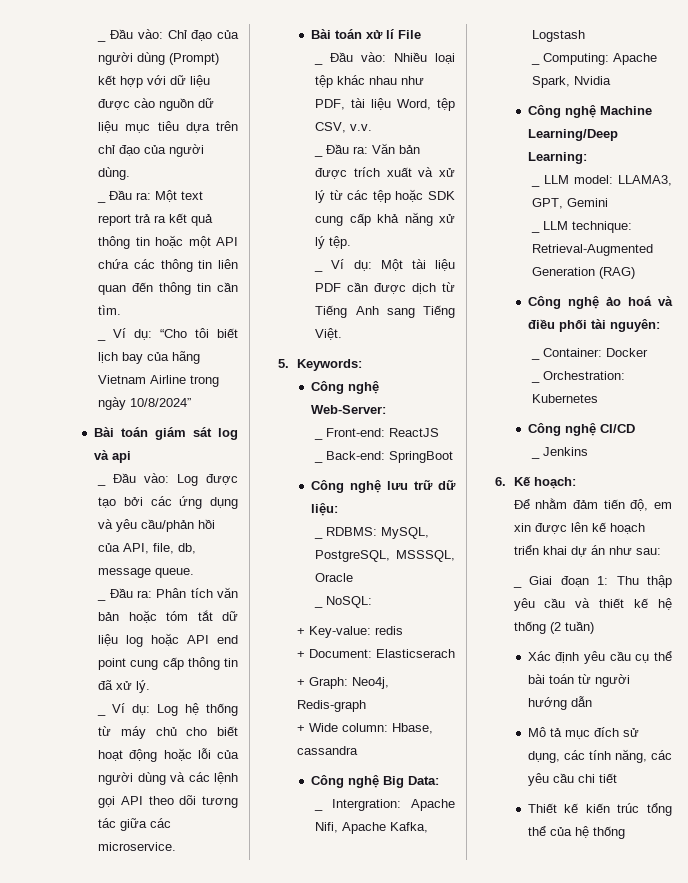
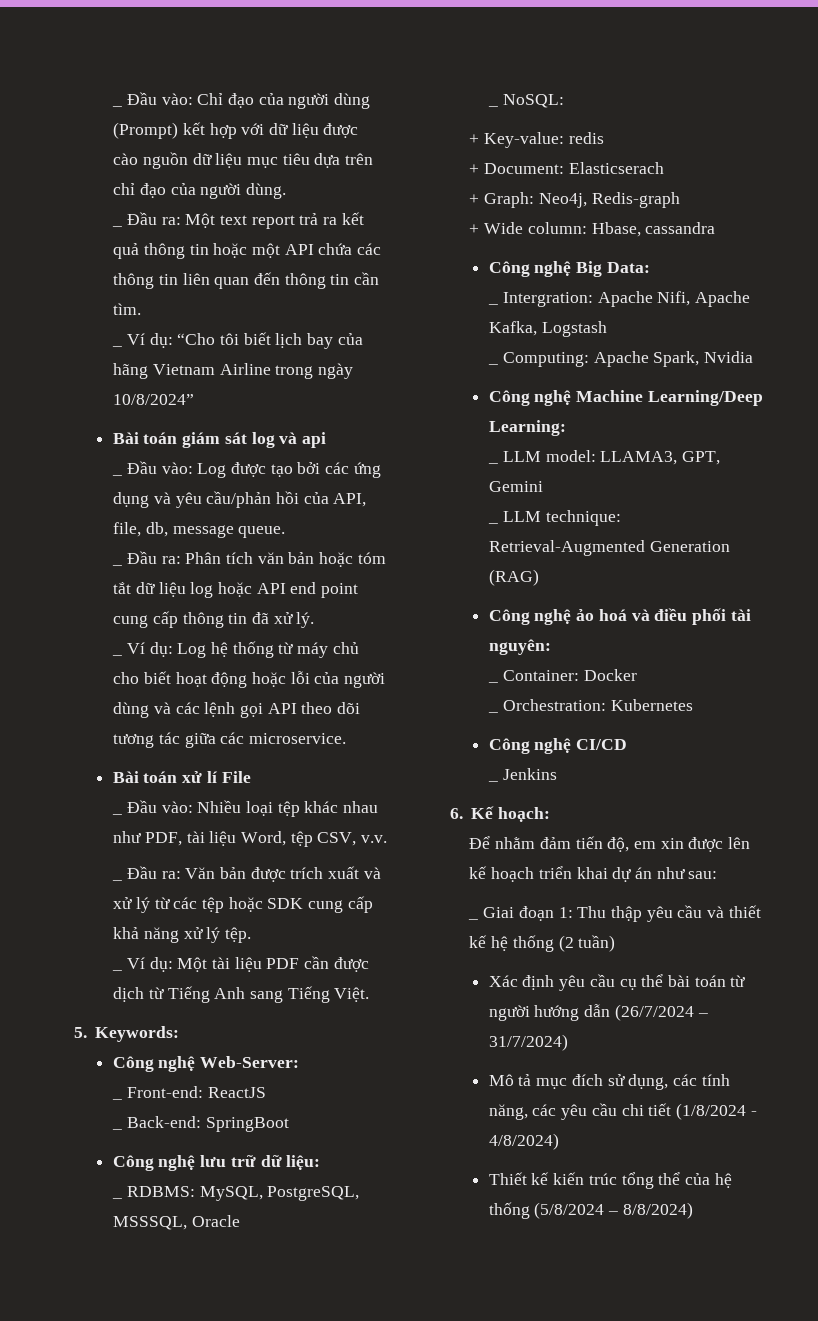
(592, 701) none -> [614,1004,708,1021] [488,1034,568,1051] (26/7/2024 – 31/7/2024)
(617, 778) none -> [675,1103,757,1120] [488,1133,559,1150] (1/8/2024 - 4/8/2024)
(625, 832) none -> [534,1202,693,1219] (5/8/2024 – 8/8/2024)

